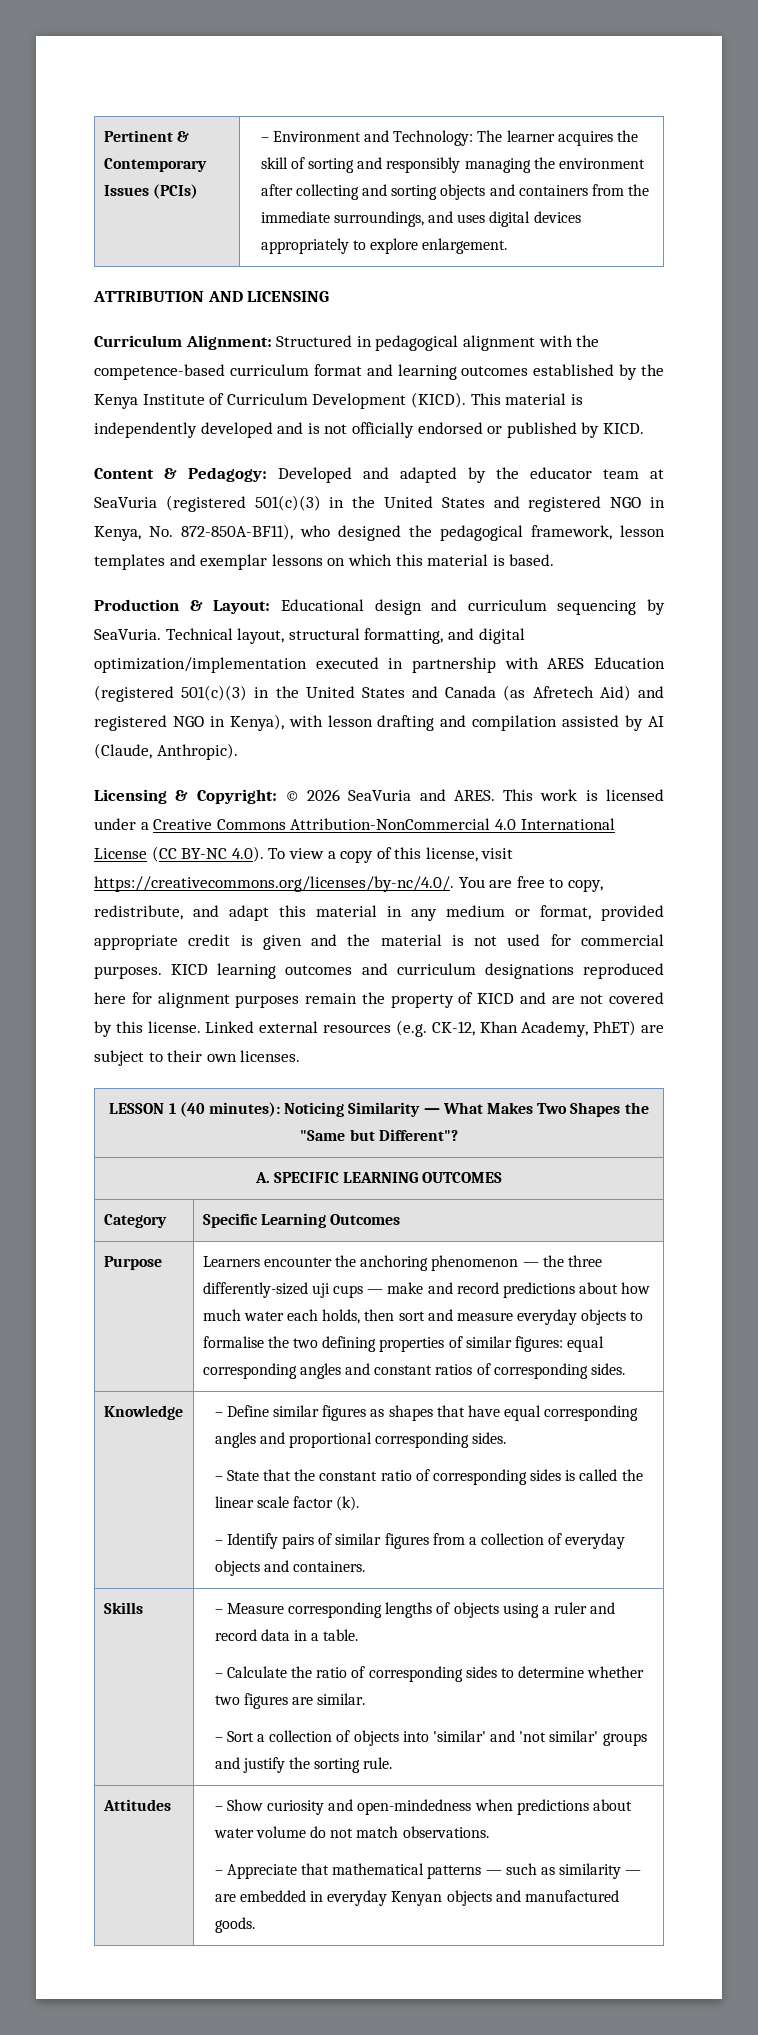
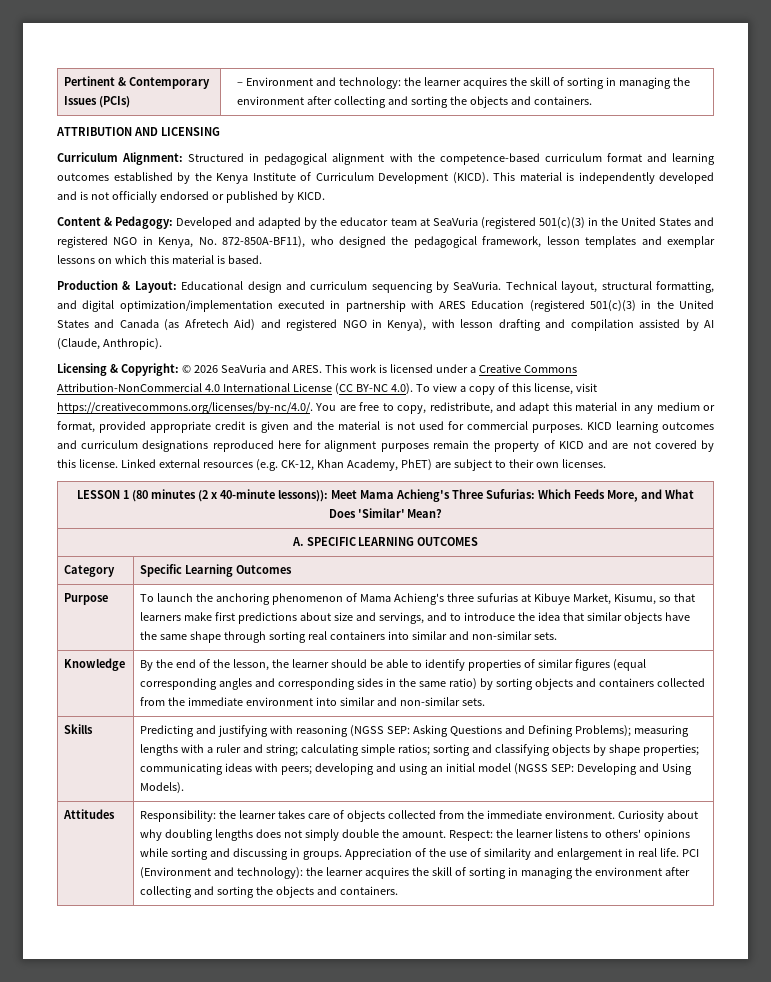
[393,130,638,146] [260,157,645,173] [260,184,650,200] [260,211,581,227] [260,238,508,254] Technology: The learner acquires the skill of sorting and responsibly managing the environment after collecting and sorting objects and containers from the immediate surroundings, and uses digital devices appropriately to explore enlargement. -> [339,77,690,89] [237,96,593,108] technology: the learner acquires the skill of sorting in managing the environment after collecting and sorting the objects and containers.
[179,1102,649,1117] [300,1129,458,1141] (40 minutes): Noticing Similarity — What Makes Two Shapes the "Same but Different"? -> [132,489,694,502] [328,508,443,518] (80 minutes (2 x 40-minute lessons)): Meet Mama Achieng's Three Sufurias: Which Feeds More, and What Does 'Similar' Mean?
[202,1256,332,1267] Learners encounter -> [140,593,194,602] To launch
[522,1255,602,1267] [202,1282,651,1298] [202,1309,644,1325] [202,1336,377,1352] — the three differently-sized uji cups — make and record predictions about how much water each holds, then sort and measure everyday objects to formalise the two defining -> [346,593,695,605] [140,612,690,624] [140,631,558,643] [64,658,126,671] [140,659,466,671] of Mama Achieng's three sufurias at Kibuye Market, Kisumu, so that learners make first predictions about size and servings, and to introduce the idea that similar objects have the same shape through sorting real containers into similar and non-similar sets. // Knowledge | By the end of the lesson, the learner should be able to identify
[514,1336,605,1352] [202,1363,625,1379] [103,1405,183,1420] [214,1405,639,1421] [214,1432,507,1448] [214,1469,643,1485] [214,1496,360,1511] [214,1533,626,1549] [214,1560,365,1576] [103,1602,143,1614] [214,1602,616,1618] [214,1629,359,1641] [214,1666,645,1682] [214,1693,366,1709] [214,1730,647,1746] [214,1757,393,1773] [102,1799,171,1811] [214,1799,632,1815] [213,1826,489,1838] [214,1863,642,1879] [214,1890,619,1906] [214,1917,255,1933] figures: equal corresponding angles and constant ratios of corresponding sides. // Knowledge | – Define similar figures as shapes that have equal corresponding angles and proportional corresponding sides. // – State that the constant ratio of corresponding sides is called the linear scale factor (k). // – Identify pairs of similar figures from a collection of everyday objects and containers. // Skills | – Measure corresponding lengths of objects using a ruler and record data in a table. // – Calculate the ratio of corresponding sides to determine whether two figures are similar. // – Sort a collection of objects into 'similar' and 'not similar' groups and justify the sorting rule. // Attitudes | – Show curiosity and open-mindedness when predictions about water volume do not match observations. // – Appreciate that mathematical patterns — such as similarity — are embedded in everyday Kenyan objects and manufactured goods. -> [574,659,646,671] [140,678,705,690] [140,697,486,706] [64,724,94,734] [140,725,690,737] [140,744,699,756] [140,763,692,775] [140,782,185,794] [63,809,116,819] [140,810,699,822] [140,829,690,841] [140,848,699,860] [140,867,690,879] [140,886,399,898] figures (equal corresponding angles and corresponding sides in the same ratio) by sorting objects and containers collected from the immediate environment into similar and non-similar sets. // Skills | Predicting and justifying with reasoning (NGSS SEP: Asking Questions and Defining Problems); measuring lengths with a ruler and string; calculating simple ratios; sorting and classifying objects by shape properties; communicating ideas with peers; developing and using an initial model (NGSS SEP: Developing and Using Models). // Attitudes | Responsibility: the learner takes care of objects collected from the immediate environment. Curiosity about why doubling lengths does not simply double the amount. Respect: the learner listens to others' opinions while sorting and discussing in groups. Appreciation of the use of similarity and enlargement in real life. PCI (Environment and technology): the learner acquires the skill of sorting in managing the environment after collecting and sorting the objects and containers.

